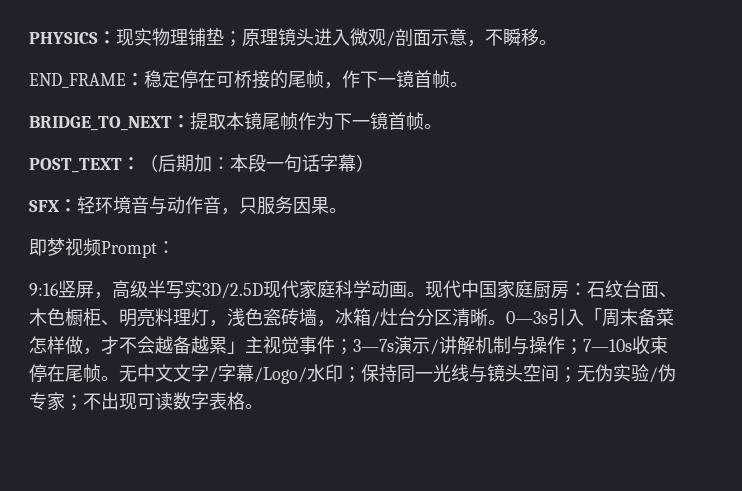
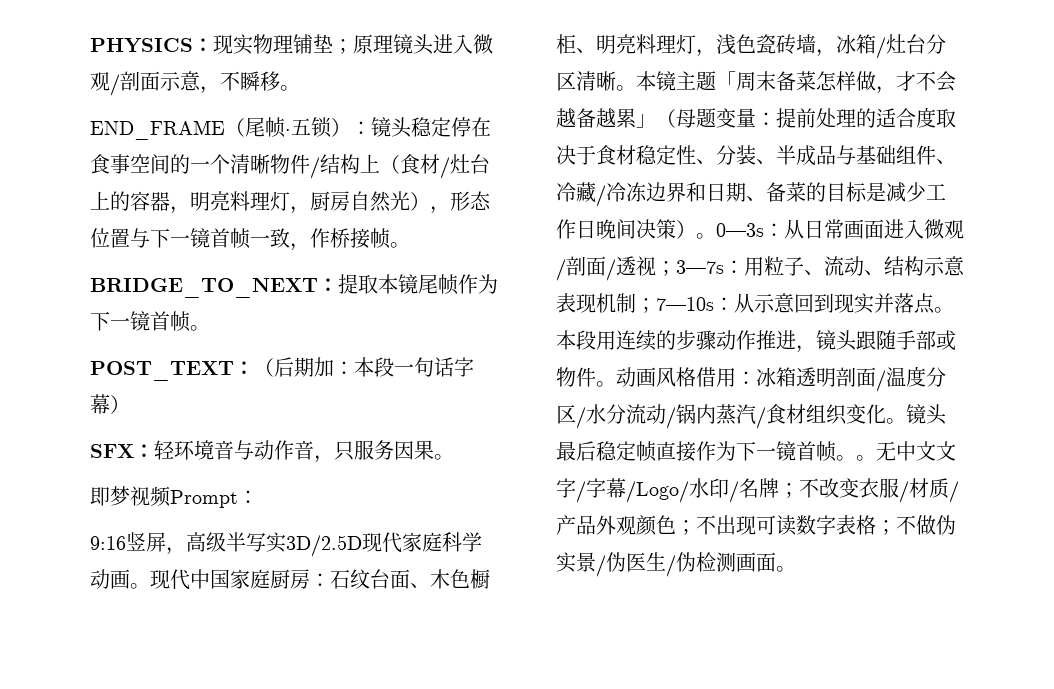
[126,70,432,89] ：稳定停在可桥接的尾帧，作下一镜首 -> [225,117,491,138] [90,154,490,179] [90,191,491,214] [90,228,370,251] （尾帧·五锁）：镜头稳定停在食事空间的一个清晰物件/结构上（食材/灶台上的容器，明亮料理灯，厨房自然光），形态位置与下一镜首帧一致，作桥接
[506,308,584,326] 0—3s引入 -> [636,71,716,91] 本镜主题
[245,336,668,355] [29,364,101,382] 主视觉事件；3—7s演示/讲解机制与操作；7—10s收束停在尾帧 -> [656,107,956,128] [556,145,956,166] [556,182,946,207] [556,219,964,239] [556,256,965,281] [556,293,954,314] [556,330,956,353] [556,366,946,392] [556,404,947,429] [556,441,856,462] （母题变量：提前处理的适合度取决于食材稳定性、分装、半成品与基础组件、冷藏/冷冻边界和日期、备菜的目标是减少工作日晚间决策）。0—3s：从日常画面进入微观/剖面/透视；3—7s：用粒子、流动、结构示意表现机制；7—10s：从示意回到现实并落点。本段用连续的步骤动作推进，镜头跟随手部或物件。动画风格借用：冰箱透明剖面/温度分区/水分流动/锅内蒸汽/食材组织变化。镜头最后稳定帧直接作为下一镜首帧。
[343,364,676,383] [29,392,65,411] ；保持同一光线与镜头空间；无伪实验/伪专家 -> [729,478,959,503] [556,515,676,536] /名牌；不改变衣服/材质/产品外观颜色
(245, 401) none -> [876,515,956,535] [556,552,776,577] ；不做伪实景/伪医生/伪检测画面

